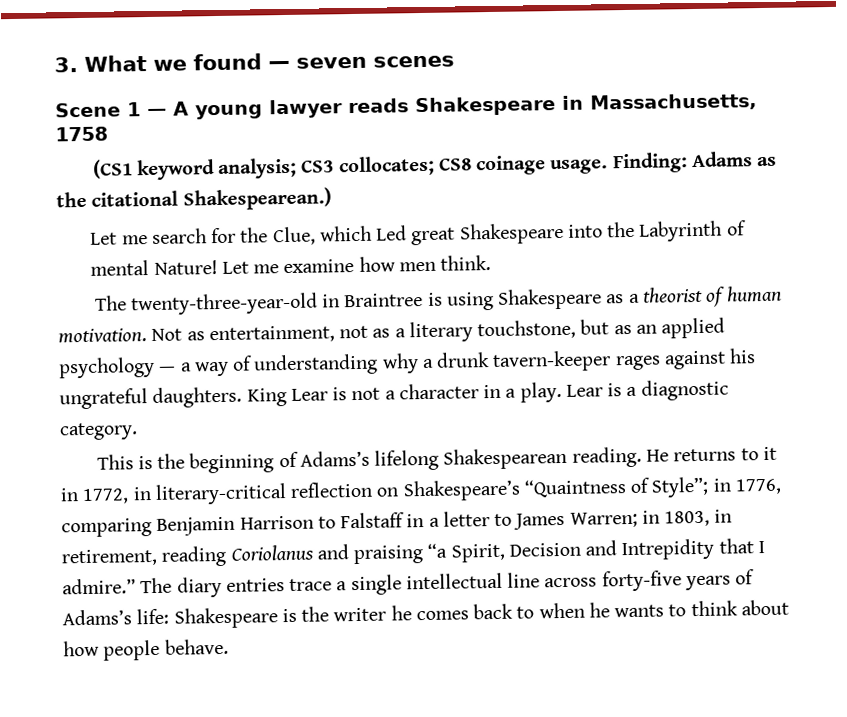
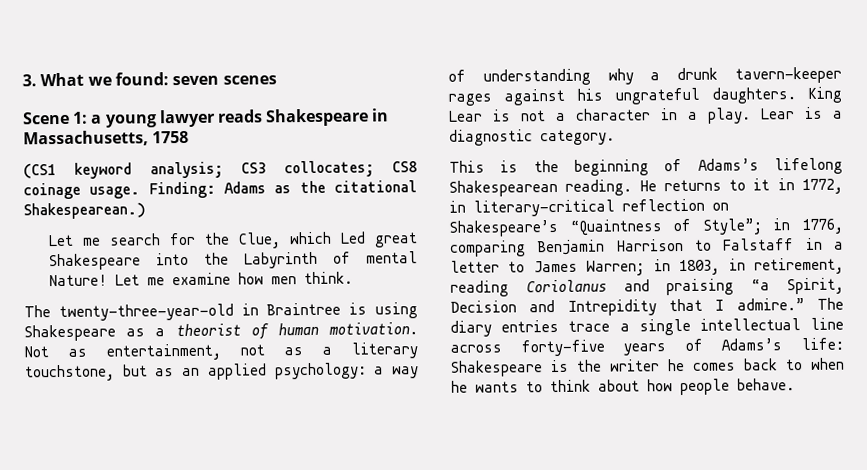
[193,53,290,71] found — -> [114,72,169,86] found:
[127,101,189,117] 1 — A -> [73,111,103,124] 1: a
[58,356,177,379] psychology — -> [274,362,367,380] psychology:

